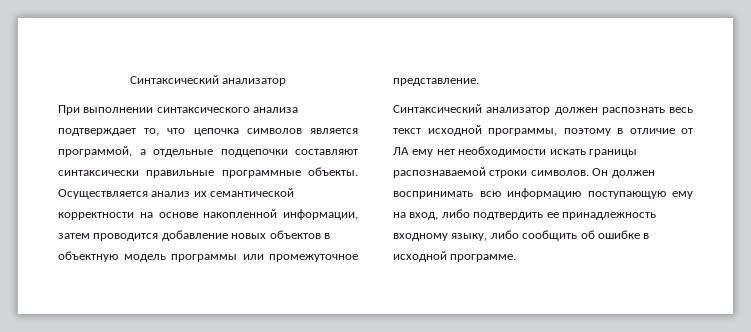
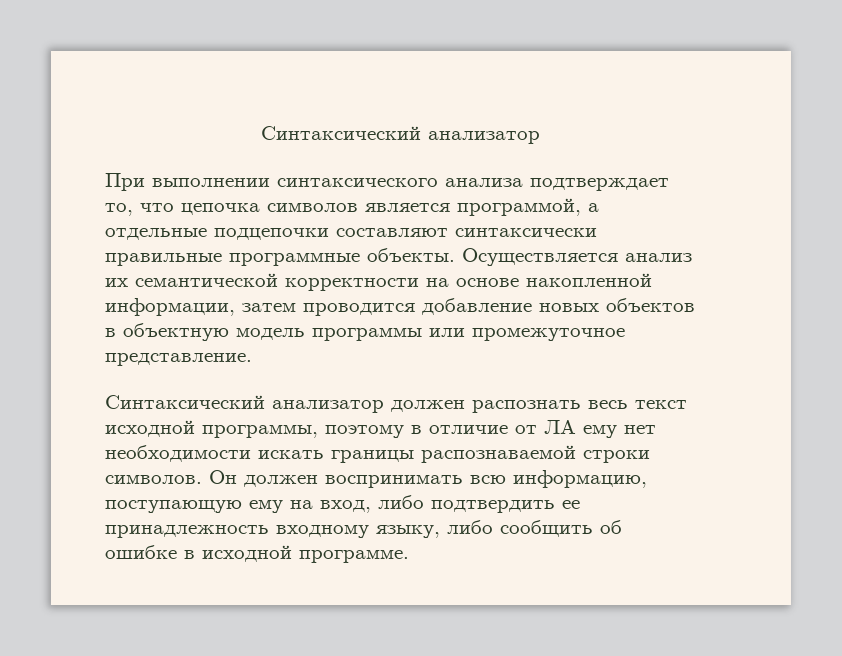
[507,188,581,199] информацию -> [513,470,647,488] информацию,

